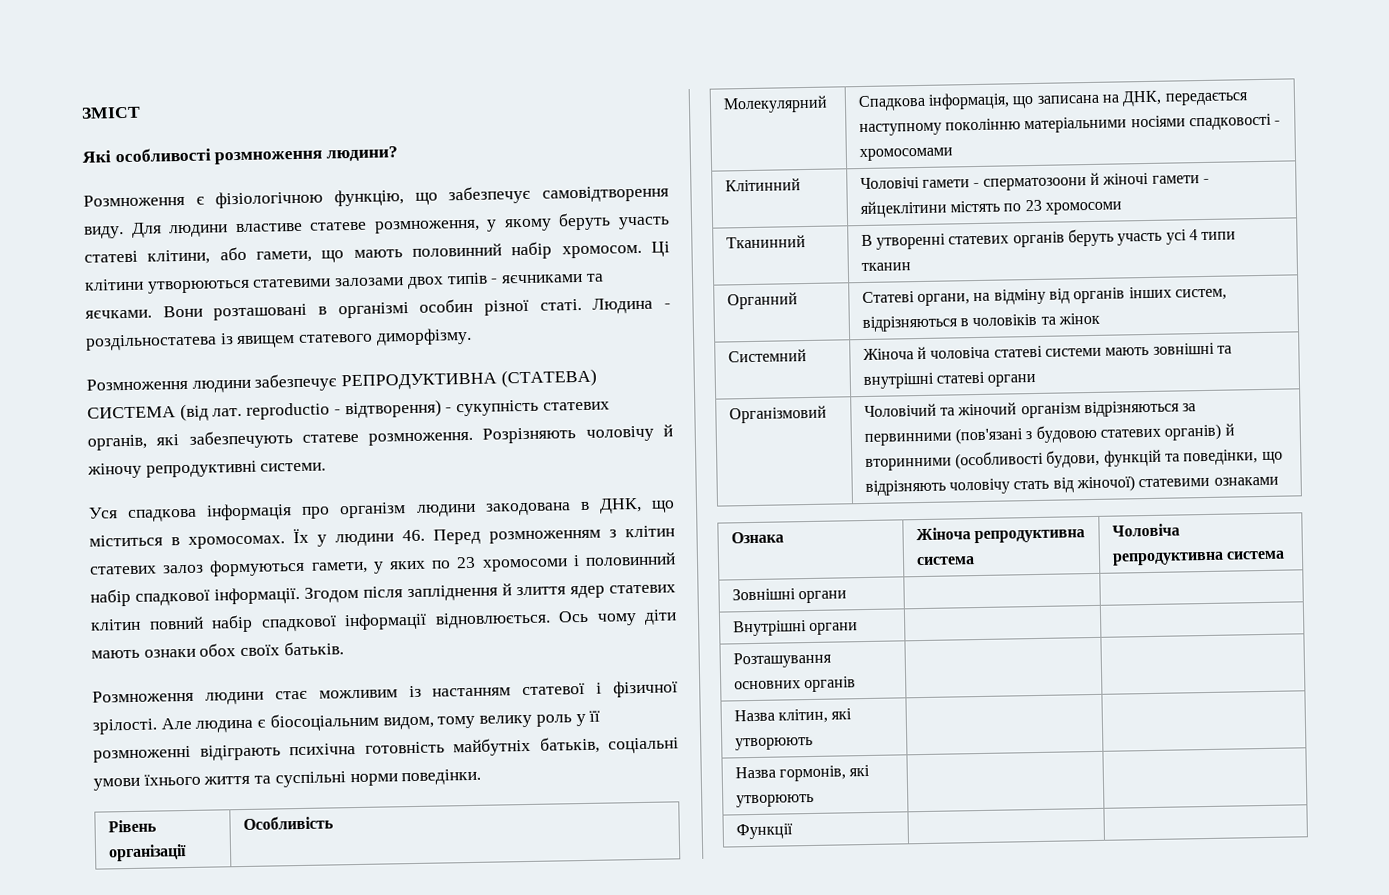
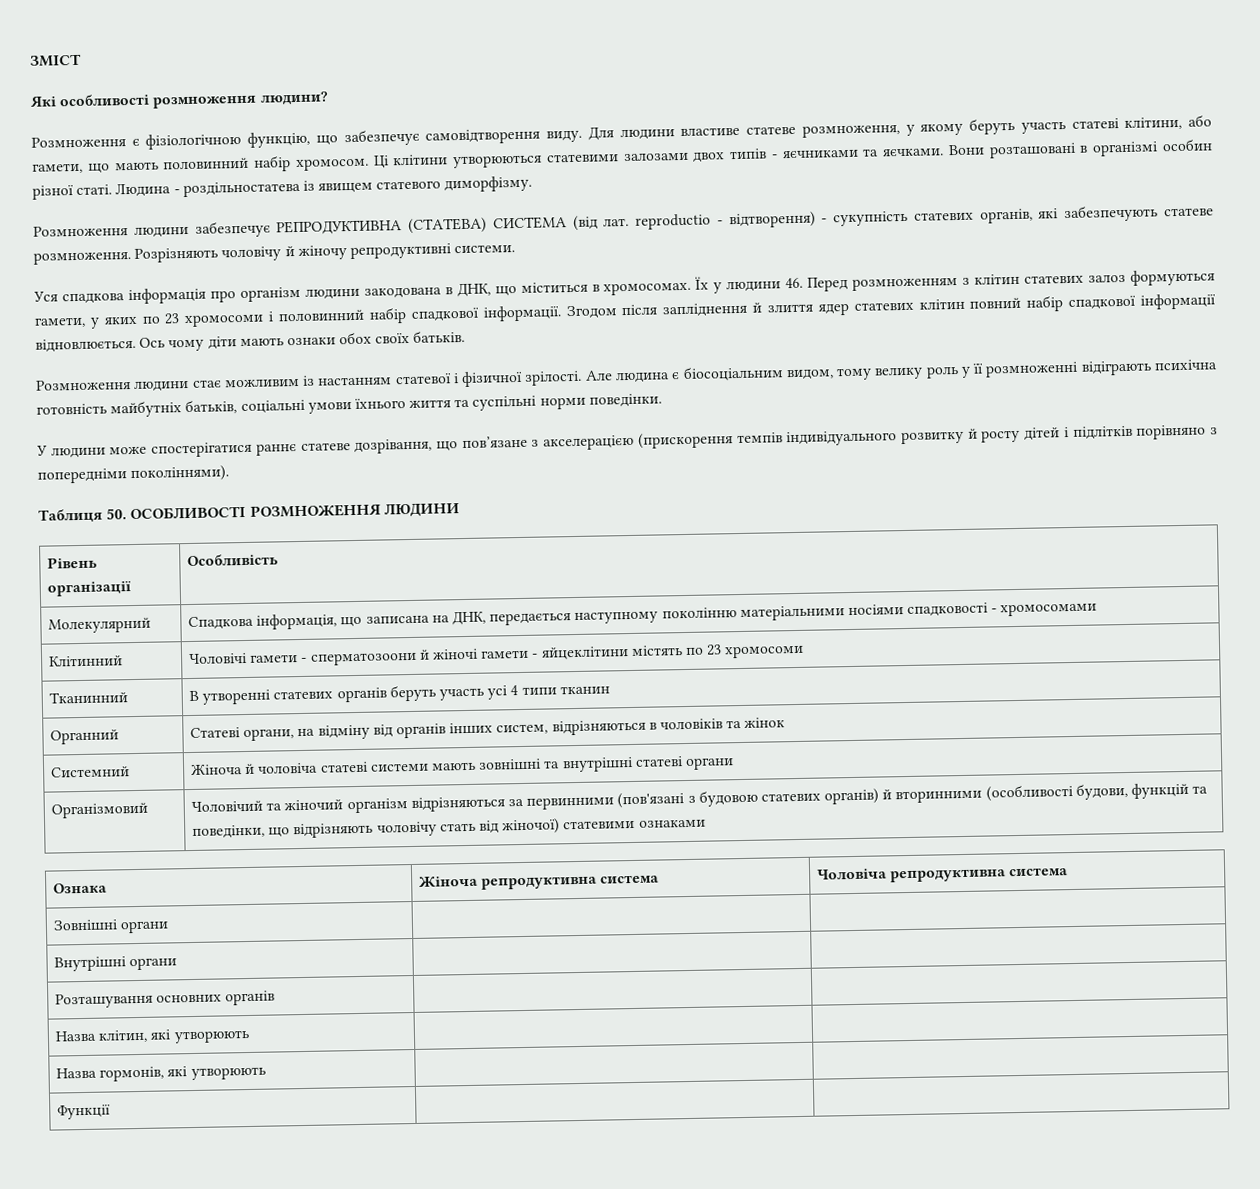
(482, 777) none -> [36,424,1218,459] [37,465,230,484] [38,503,460,524] // У людини може спостерігатися раннє статеве дозрівання, що пов’язане з акселерацією (прискорення темпів індивідуального розвитку й росту дітей і підлітків порівняно з попередніми поколіннями). // Таблиця 50. ОСОБЛИВОСТІ РОЗМНОЖЕННЯ ЛЮДИНИ

